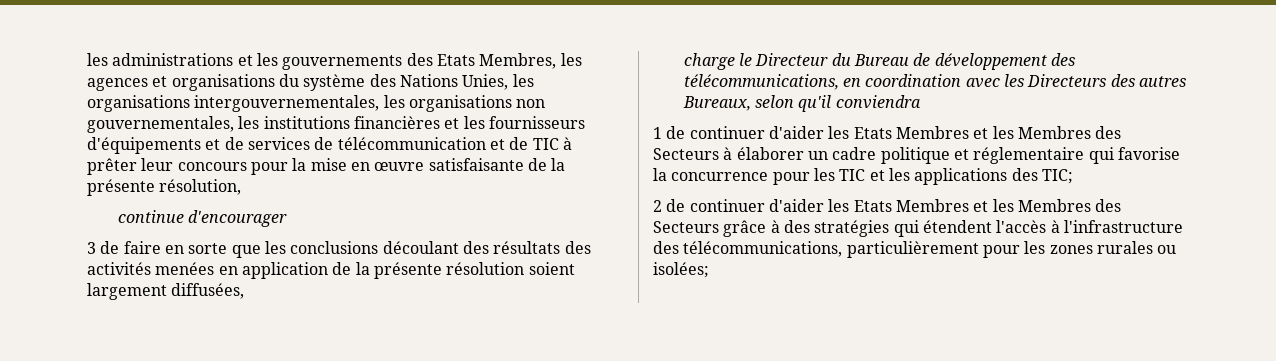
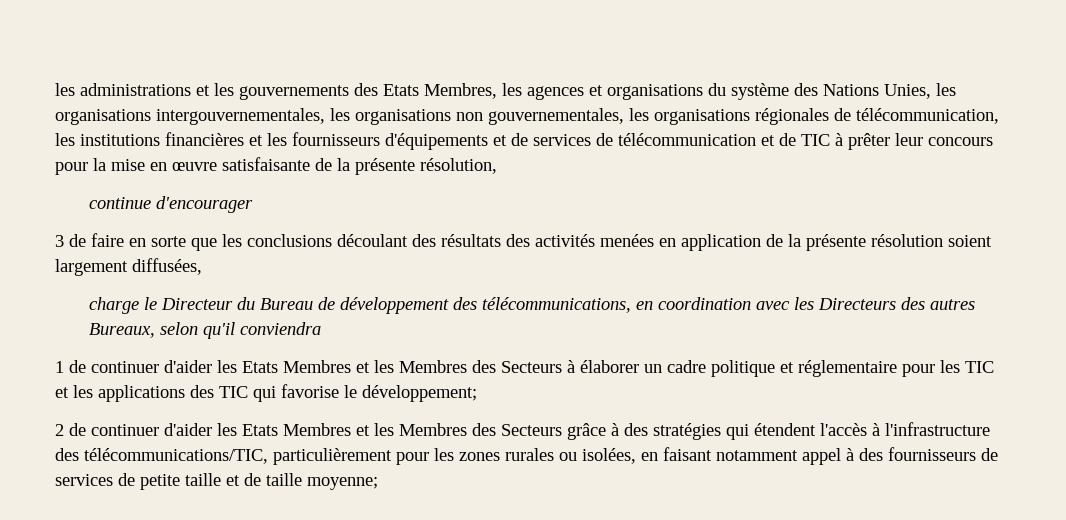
(260, 122) none -> [654,108,999,125] [55,133,75,146] organisations régionales de télécommunication, les
[1088,147,1180,164] [653,168,769,181] qui favorise la concurrence -> (897, 368) none
[1041,169,1073,184] TIC; -> [219,384,477,402] TIC qui favorise le développement;
[683,241,843,257] télécommunications, -> [84,448,268,464] télécommunications/TIC,
[653,262,709,278] isolées; -> [582,447,998,465] [55,473,378,490] isolées, en faisant notamment appel à des fournisseurs de services de petite taille et de taille moyenne;

